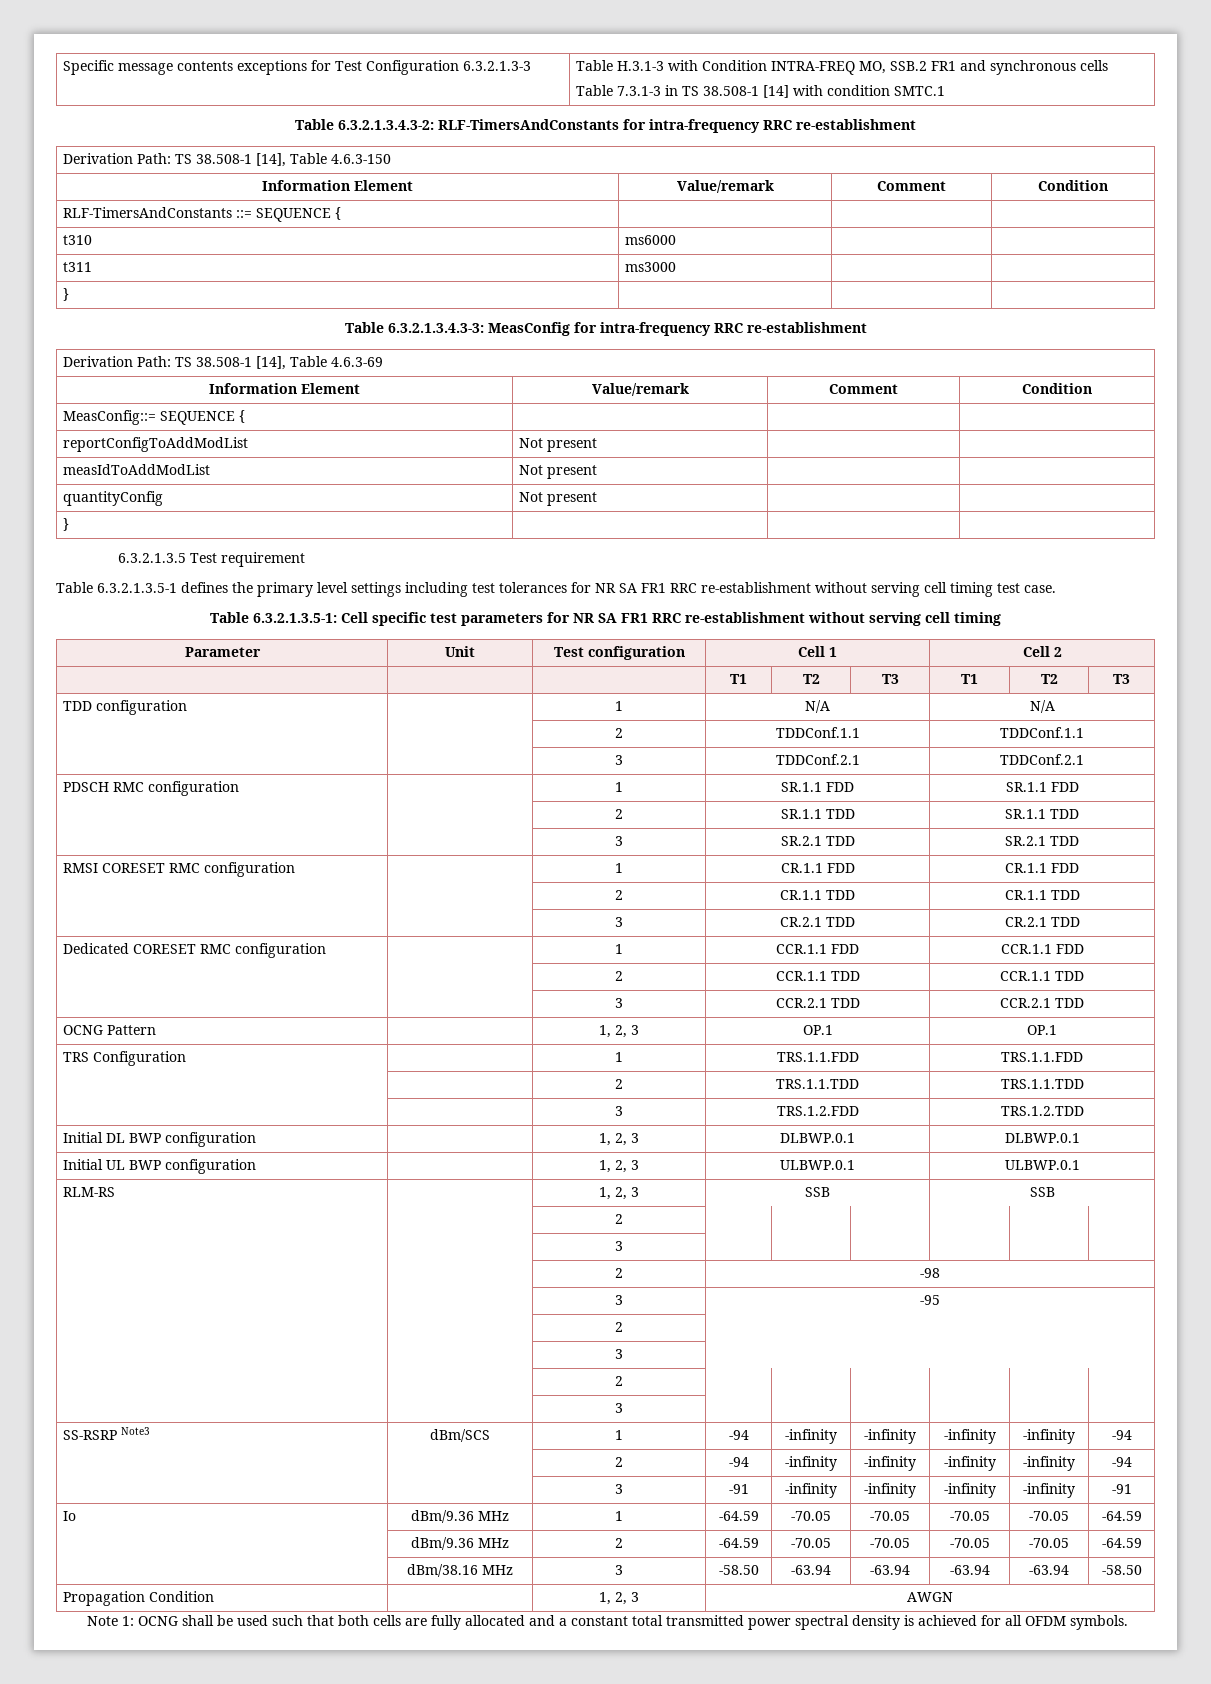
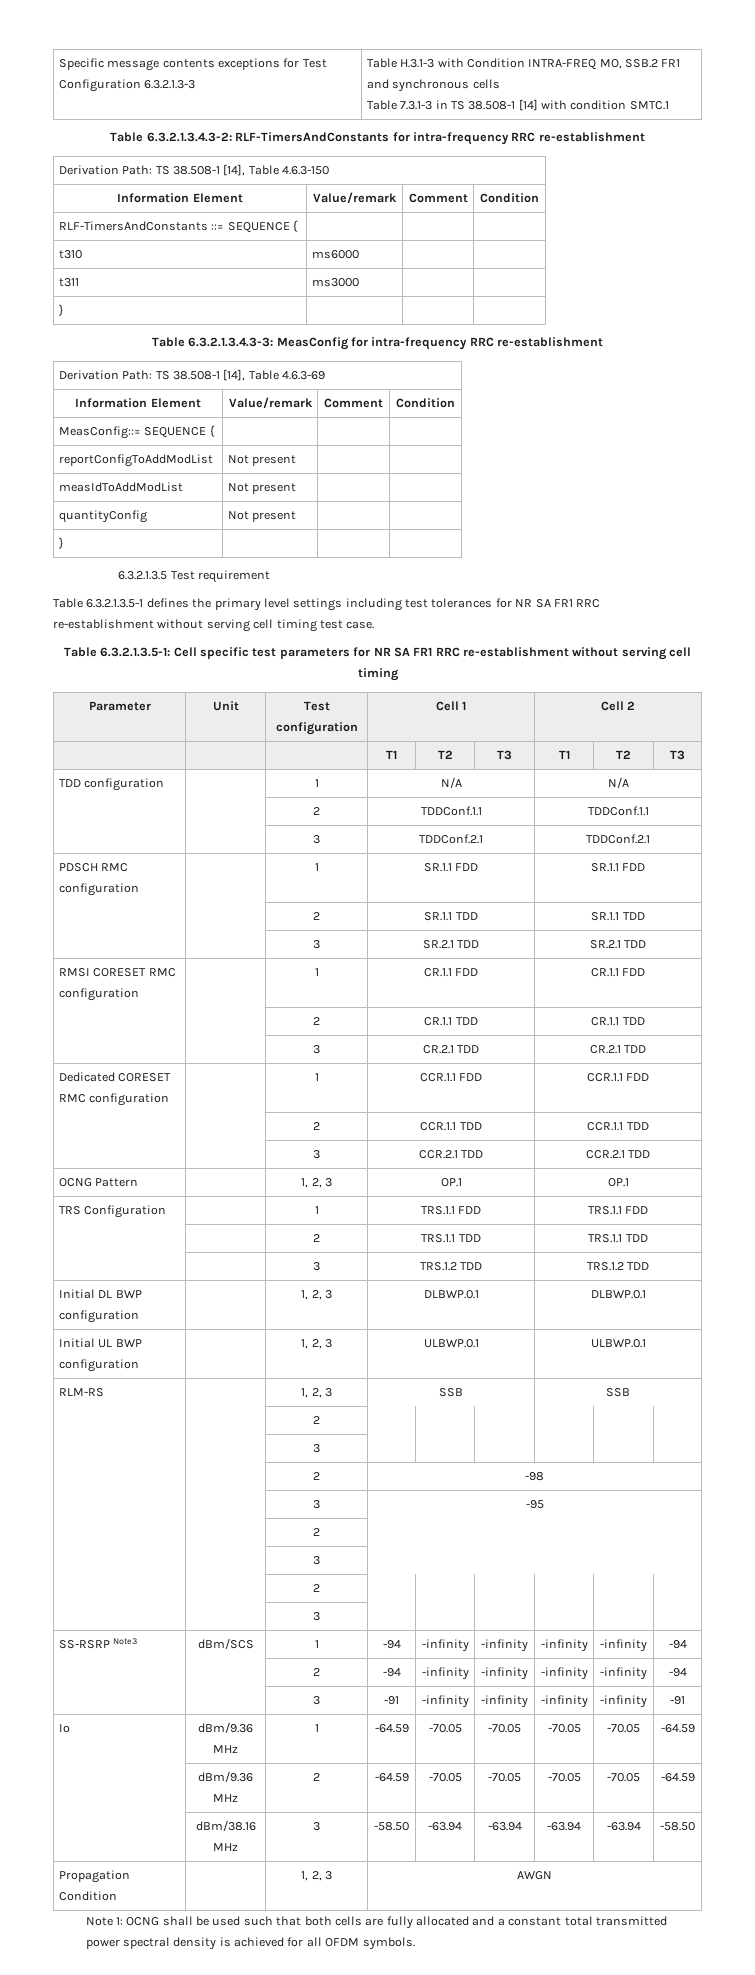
[776,1052,859,1062] [1001,1052,1083,1062] [615,1079,623,1089] [776,1079,859,1089] [1000,1079,1084,1089] [615,1106,623,1116] [776,1106,859,1116] [1000,1106,1084,1116] TRS.1.1.FDD | TRS.1.1.FDD // | | 2 | TRS.1.1.TDD | TRS.1.1.TDD // | | 3 | TRS.1.2.FDD | TRS.1.2.TDD -> [420,1206,482,1215] [587,1206,649,1215] [313,1234,320,1242] [421,1234,481,1243] [588,1234,648,1243] [313,1262,320,1271] [419,1262,483,1271] [586,1262,650,1271] TRS.1.1 FDD | TRS.1.1 FDD // | | 2 | TRS.1.1 TDD | TRS.1.1 TDD // | | 3 | TRS.1.2 TDD | TRS.1.2 TDD

